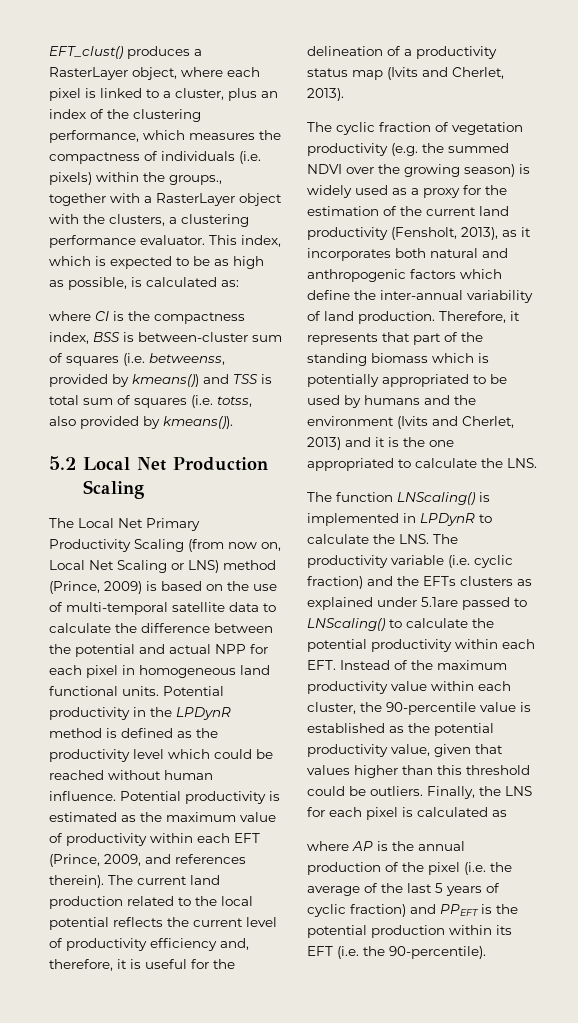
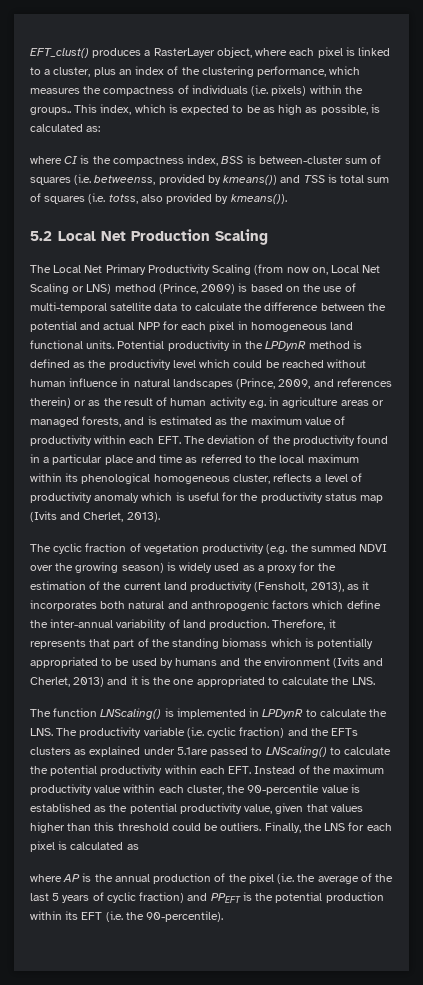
[169,175,222,185] [49,193,282,206] [49,214,249,227] [49,235,205,248] groups., together with a RasterLayer object with the clusters, a clustering performance evaluator. -> [30,107,71,115] groups..
[49,791,266,804] influence. Potential productivity -> [69,378,392,389] [30,397,384,408] [30,416,145,427] influence in natural landscapes (Prince, 2009, and references therein) or as the result of human activity e.g. in agriculture areas or managed forests, and
[234,833,260,843] [49,854,246,867] [49,875,220,888] [49,896,253,909] [49,917,277,930] [49,938,249,951] [49,959,127,971] EFT (Prince, 2009, and references therein). The current land production related to the local potential reflects the current level of productivity efficiency and, therefore, it -> [157,435,389,446] [30,454,359,465] [30,473,362,484] [30,492,173,503] EFT. The deviation of the productivity found in a particular place and time as referred to the local maximum within its phenological homogeneous cluster, reflects a level of productivity anomaly which
[307,46,412,56] delineation of a -> (259, 497) none

